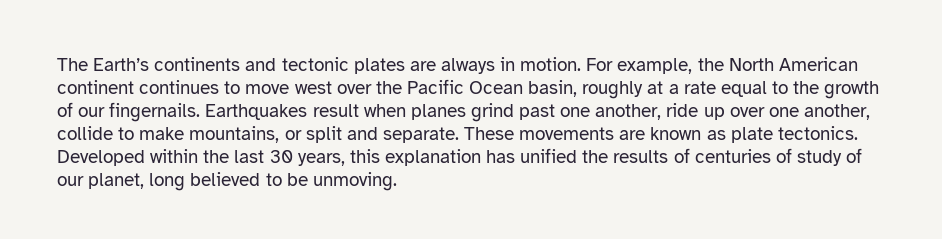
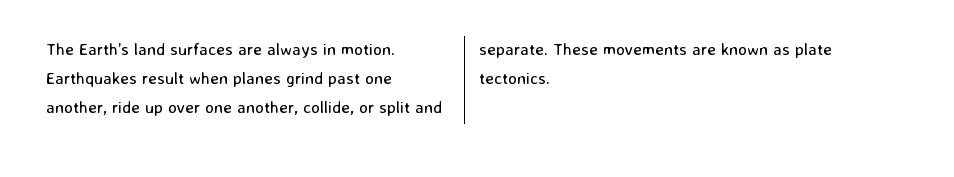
[154,57,858,74] [57,79,880,99] [57,102,201,122] continents and tectonic plates are always in motion. For example, the North American continent continues to move west over the Pacific Ocean basin, roughly at a rate equal to the growth of our fingernails. -> [134,43,395,58] land surfaces are always in motion.
[57,126,280,143] collide to make mountains, -> [303,101,354,115] collide,
[57,148,863,166] [57,172,397,191] Developed within the last 30 years, this explanation has unified the results of centuries of study of our planet, long believed to be unmoving. -> (550, 78) none

